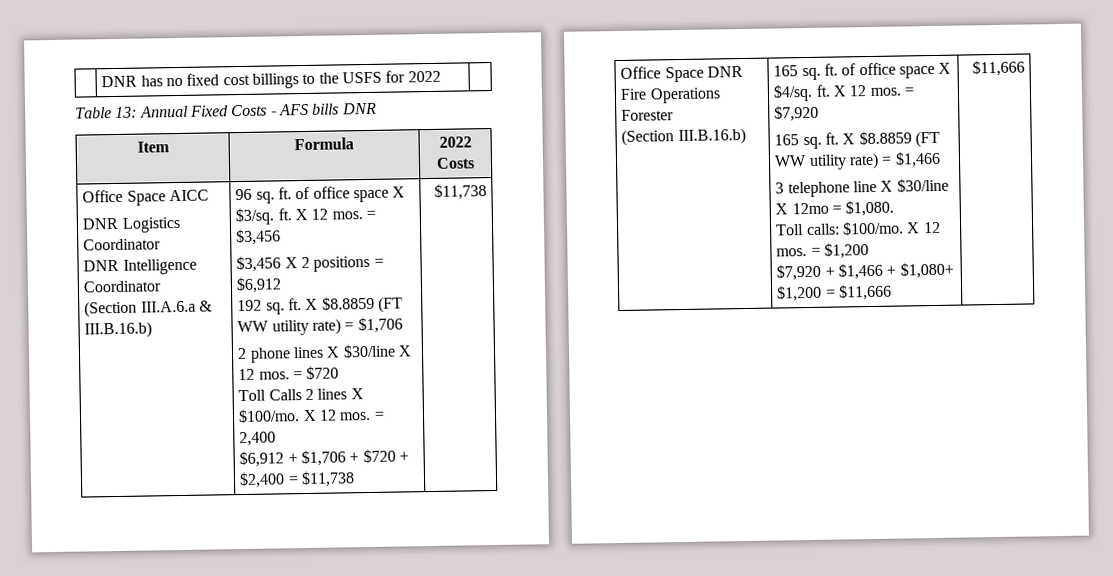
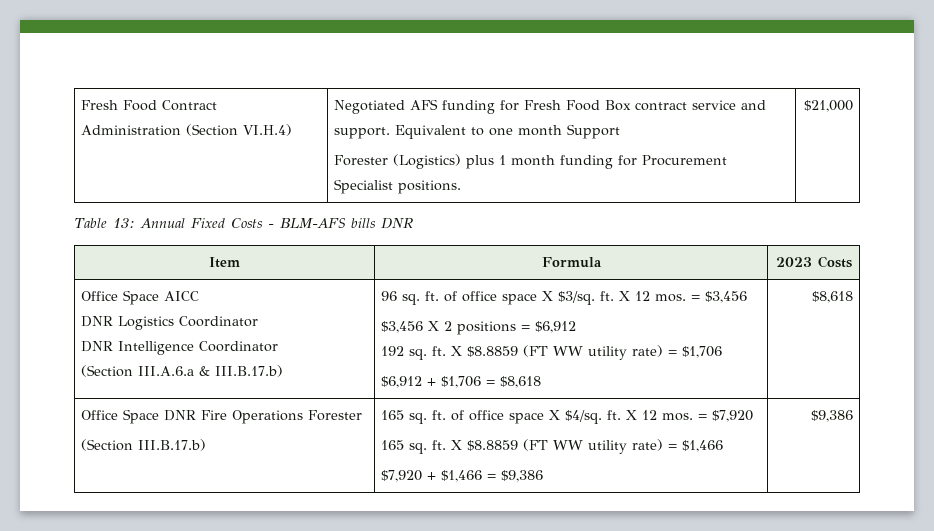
[101,70,441,89] | DNR has no fixed cost billings to the USFS for 2022 | -> [80,100,217,111] [80,124,292,136] [333,99,766,114] [333,124,620,139] [333,154,727,169] [333,179,461,194] [804,100,854,112] Fresh Food Contract Administration (Section VI.H.4) | Negotiated AFS funding for Fresh Food Box contract service and support. Equivalent to one month Support // Forester (Logistics) plus 1 month funding for Procurement Specialist positions. | $21,000
[278,103,309,116] AFS -> [279,218,346,228] BLM-AFS
[438,136,472,148] 2022 -> [775,257,812,267] 2023
[84,321,153,339] III.B.16.b) -> [214,365,283,377] III.B.17.b)
[237,343,413,363] [238,365,340,381] [238,388,364,402] [238,408,385,424] [239,431,277,447] [239,448,410,468] [239,470,356,489] [433,183,487,200] 2 phone lines X $30/line X 12 mos. = $720 // Toll Calls 2 lines X $100/mo. X 12 mos. = 2,400 // $6,912 + $1,706 + $720 + $2,400 = $11,738 | $11,738 -> [380,376,541,388] [812,291,854,303] $6,912 + $1,706 = $8,618 | $8,618
[677,127,746,146] III.B.16.b) -> [137,439,206,451] III.B.17.b)
[775,177,949,198] [775,199,895,217] [776,220,941,236] [776,242,870,259] [776,261,954,281] [776,283,893,302] [971,59,1025,77] 3 telephone line X $30/line X 12mo = $1,080. // Toll calls: $100/mo. X 12 mos. = $1,200 // $7,920 + $1,466 + $1,080+ $1,200 = $11,666 | $11,666 -> [380,470,543,482] [811,410,854,422] $7,920 + $1,466 = $9,386 | $9,386

